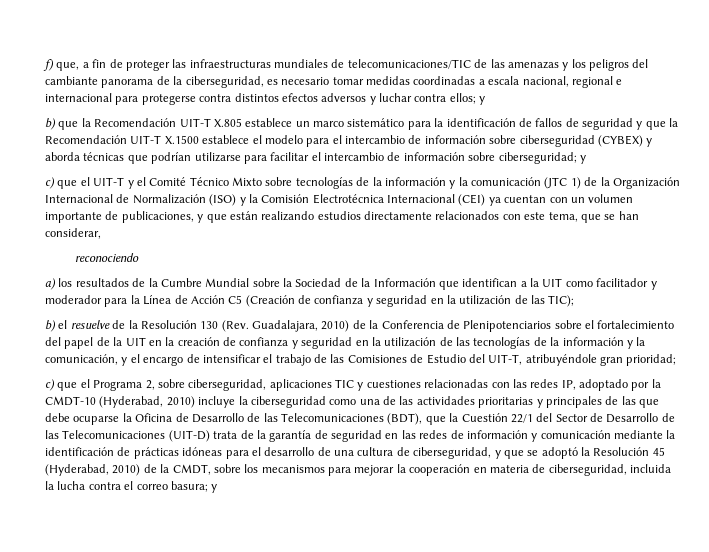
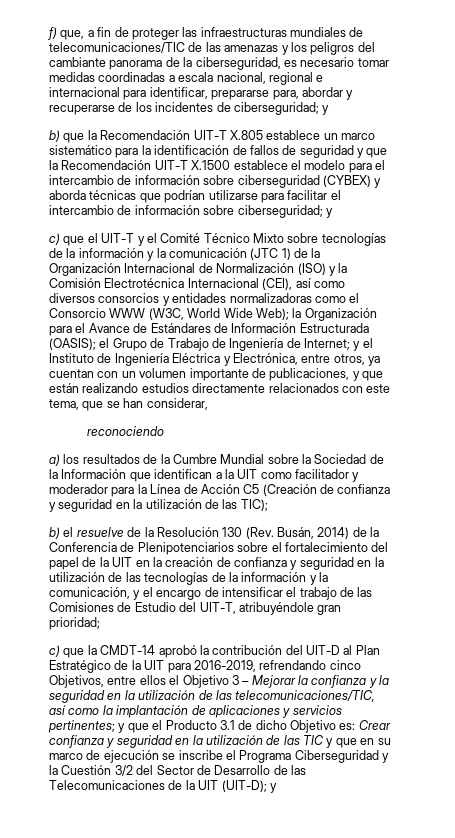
[141,93,476,105] protegerse contra distintos efectos adversos y luchar contra ellos; -> [149,87,354,100] [49,102,319,115] identificar, prepararse para, abordar y recuperarse de los incidentes de ciberseguridad;
[458,194,486,206] (CEI) -> [262,278,345,290] [49,293,360,306] [49,308,377,321] [49,323,369,336] [49,338,373,351] [49,353,365,366] (CEI), así como diversos consorcios y entidades normalizadoras como el Consorcio WWW (W3C, World Wide Web); la Organización para el Avance de Estándares de Información Estructurada (OASIS); el Grupo de Trabajo de Ingeniería de Internet; y el Instituto de Ingeniería Eléctrica y Electrónica, entre otros,
[252,320,350,332] Guadalajara, 2010) -> [277,527,350,539] Busán, 2014)
[80,379,661,391] [45,396,659,408] [45,413,446,425] el Programa 2, sobre ciberseguridad, aplicaciones TIC y cuestiones relacionadas con las redes IP, adoptado por la CMDT-10 (Hyderabad, 2010) incluye la ciberseguridad como una de las actividades prioritarias y principales de las que debe ocuparse la Oficina de Desarrollo de las Telecomunicaciones (BDT), que -> [87,645,380,658] [49,660,361,673] [49,675,390,688] [49,690,376,703] [49,705,342,718] [48,720,391,733] [49,735,391,748] [49,750,389,763] la CMDT-14 aprobó la contribución del UIT-D al Plan Estratégico de la UIT para 2016-2019, refrendando cinco Objetivos, entre ellos el Objetivo 3 – Mejorar la confianza y la seguridad en la utilización de las telecomunicaciones/TIC, así como la implantación de aplicaciones y servicios pertinentes; y que el Producto 3.1 de dicho Objetivo es: Crear confianza y seguridad en la utilización de las TIC y que en su marco de ejecución se inscribe el Programa Ciberseguridad y
[510,414,533,423] 22/1 -> [114,765,133,776] 3/2
[168,430,676,442] [45,447,665,459] [45,464,671,476] [45,481,208,492] (UIT-D) trata de la garantía de seguridad en las redes de información y comunicación mediante la identificación de prácticas idóneas para el desarrollo de una cultura de ciberseguridad, y que se adoptó la Resolución 45 (Hyderabad, 2010) de la CMDT, sobre los mecanismos para mejorar la cooperación en materia de ciberseguridad, incluida la lucha contra el correo basura; -> [168,780,267,792] de la UIT (UIT-D);

